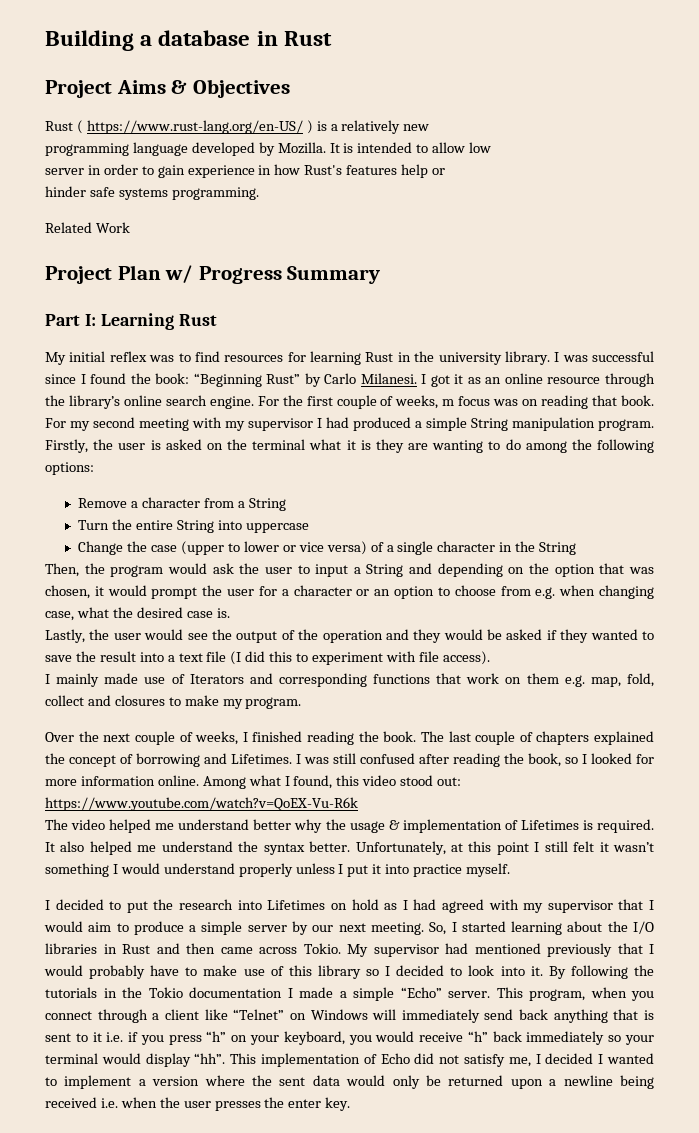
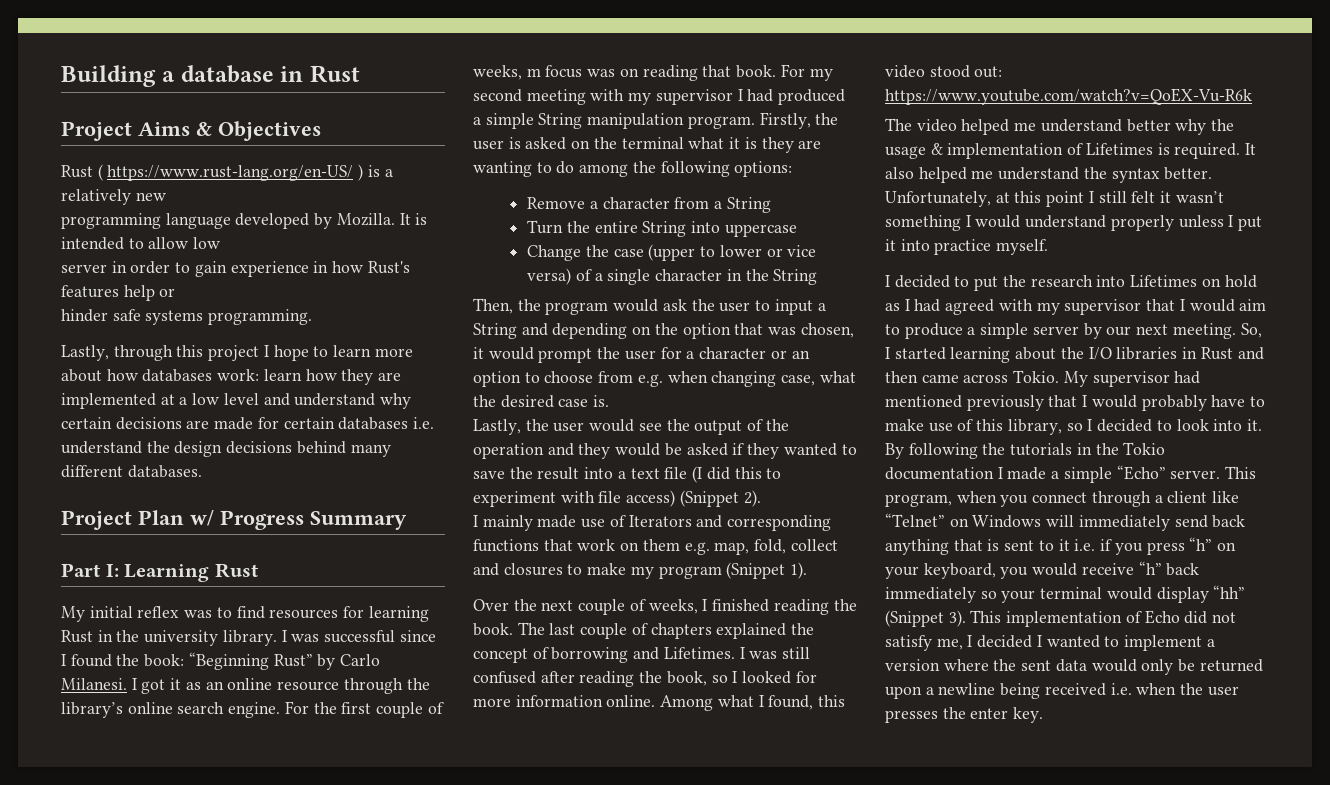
[45,222,130,233] Related Work -> [61,345,413,361] [61,369,402,385] [61,393,412,409] [61,417,435,430] [61,441,391,457] [61,465,202,478] Lastly, through this project I hope to learn more about how databases work: learn how they are implemented at a low level and understand why certain decisions are made for certain databases i.e. understand the design decisions behind many different databases.
[442,651,490,665] access). -> [626,490,761,507] access) (Snippet 2).
[245,697,302,709] program. -> [658,562,808,579] program (Snippet 1).
[317,965,361,979] library -> [1007,419,1062,435] library,
[194,1053,226,1064] “hh”. -> [1213,585,1246,599] [885,610,966,627] “hh” (Snippet 3).

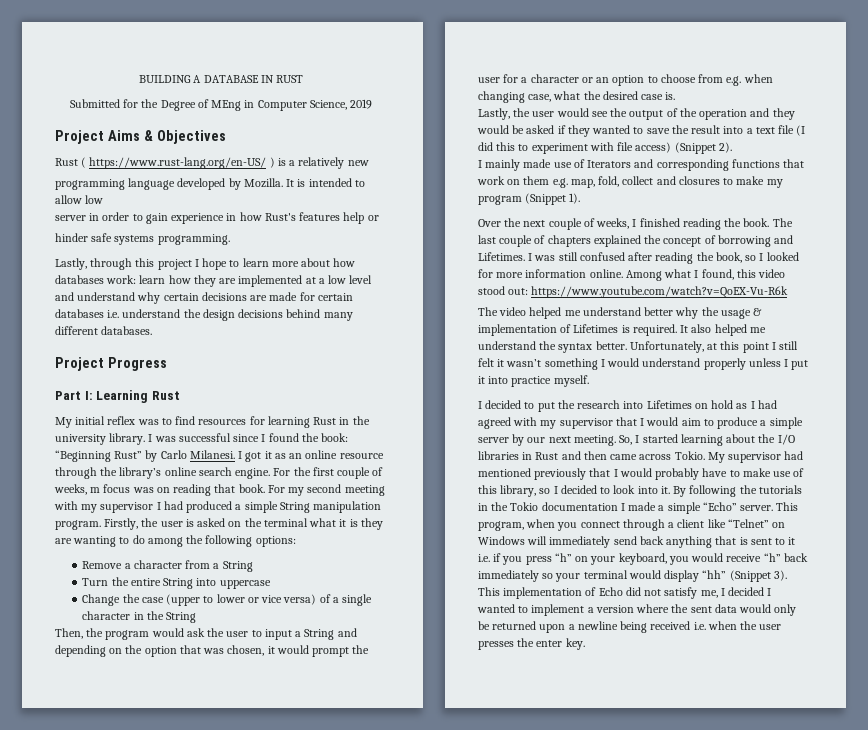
[61,65,360,87] Building a database in Rust -> [139,75,303,83] [69,99,373,111] BUILDING A DATABASE IN RUST // Submitted for the Degree of MEng in Computer Science, 2019
[138,510,214,526] Plan w/ -> (104, 364) none
[310,511,407,530] Summary -> (167, 364) none

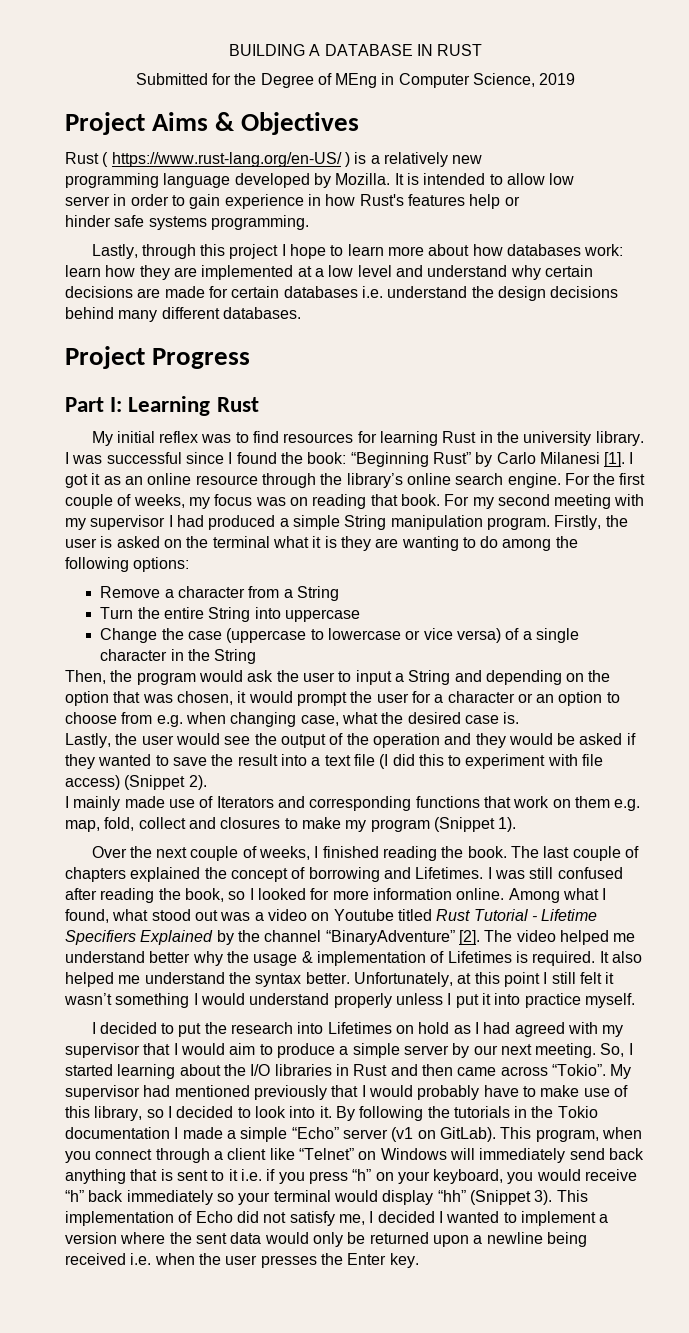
[189,450,235,459] Milanesi. -> [539,452,626,467] Milanesi [1].
[90,487,101,493] m -> [188,497,210,509] my
[166,594,245,606] (upper to lower -> [226,628,402,643] (uppercase to lowercase
[736,269,786,278] [478,286,789,298] this video stood out: https://www.youtube.com/watch?v=QoEX-Vu-R6k // -> [112,909,598,921] [65,930,480,945] what stood out was a video on Youtube titled Rust Tutorial - Lifetime Specifiers Explained by the channel “BinaryAdventure” [2].
[674,451,705,460] Tokio. -> [551,1064,606,1076] “Tokio”.
[740,505,774,511] server. -> [342,1127,496,1142] server (v1 on GitLab).
[536,640,563,647] enter -> [347,1253,387,1265] Enter

